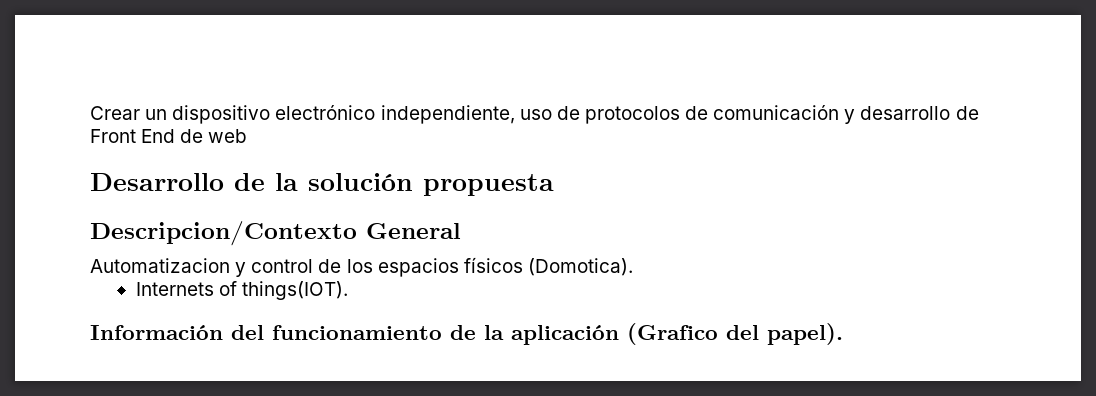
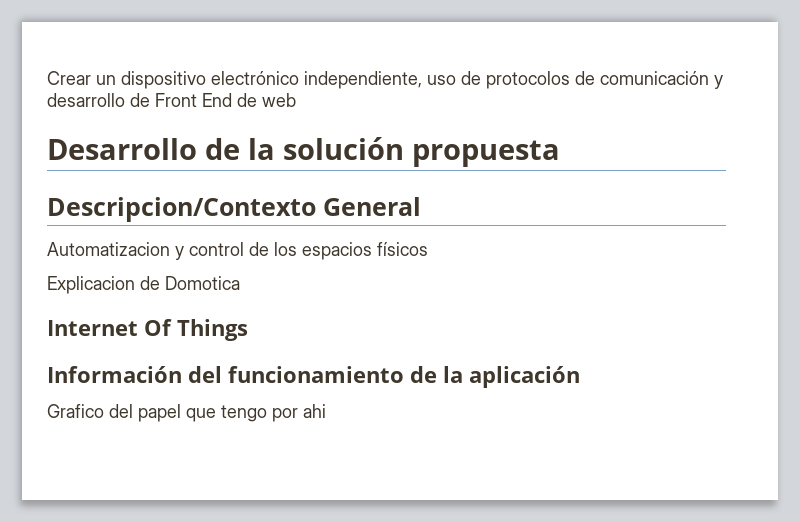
[527,258,633,276] [135,281,348,300] (Domotica). // Internets of things(IOT). -> [47,276,240,294] [47,319,248,341] // Explicacion de Domotica // Internet Of Things
[627,323,843,345] (Grafico del papel). -> [47,404,326,422] // Grafico del papel que tengo por ahi

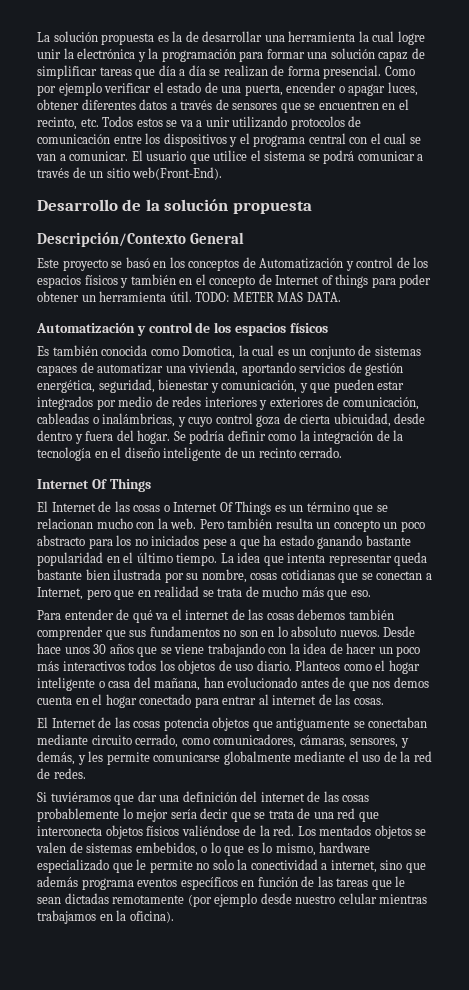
[47,71,723,89] [47,93,296,107] Crear un dispositivo electrónico independiente, uso de protocolos de comunicación y desarrollo de Front End de web -> [37,31,425,45] [37,48,425,62] [37,65,415,79] [37,82,418,96] [37,99,409,113] [37,116,362,130] [37,133,421,147] [36,150,424,164] [37,167,223,180] La solución propuesta es la de desarrollar una herramienta la cual logre unir la electrónica y la programación para formar una solución capaz de simplificar tareas que día a día se realizan de forma presencial. Como por ejemplo verificar el estado de una puerta, encender o apagar luces, obtener diferentes datos a través de sensores que se encuentren en el recinto, etc. Todos estos se va a unir utilizando protocolos de comunicación entre los dispositivos y el programa central con el cual se van a comunicar. El usuario que utilice el sistema se podrá comunicar a través de un sitio web(Front-End).
[47,197,316,222] Descripcion/Contexto -> [37,232,186,247] Descripción/Contexto
[47,242,170,256] Automatizacion -> [37,257,429,271] [37,274,432,288] [37,291,341,302] [36,323,135,333] Este proyecto se basó en los conceptos de Automatización y control de los espacios físicos y también en el concepto de Internet of things para poder obtener un herramienta útil. TODO: METER MAS DATA. // Automatización
[47,276,240,294] [47,319,248,341] [47,366,580,388] [47,404,326,422] Explicacion de Domotica // Internet Of Things // Información del funcionamiento de la aplicación // Grafico del papel que tengo por ahi -> [37,345,421,359] [37,362,404,376] [37,379,405,393] [37,396,419,410] [37,413,426,427] [37,430,404,444] [37,447,343,461] [37,478,151,492] [37,501,388,515] [37,518,425,532] [37,535,411,549] [37,552,428,566] [37,569,432,583] [37,586,371,600] [37,609,394,623] [37,626,416,640] [37,643,421,657] [37,660,420,674] [37,677,429,691] [37,694,384,708] [37,717,428,731] [37,734,409,748] [37,751,432,765] [37,768,86,779] [37,791,370,805] [37,808,379,822] [37,825,427,839] [36,842,371,856] [37,859,426,873] [37,876,406,890] [37,893,428,907] [37,910,174,924] Es también conocida como Domotica, la cual es un conjunto de sistemas capaces de automatizar una vivienda, aportando servicios de gestión energética, seguridad, bienestar y comunicación, y que pueden estar integrados por medio de redes interiores y exteriores de comunicación, cableadas o inalámbricas, y cuyo control goza de cierta ubicuidad, desde dentro y fuera del hogar. Se podría definir como la integración de la tecnología en el diseño inteligente de un recinto cerrado. // Internet Of Things // El Internet de las cosas o Internet Of Things es un término que se relacionan mucho con la web. Pero también resulta un concepto un poco abstracto para los no iniciados pese a que ha estado ganando bastante popularidad en el último tiempo. La idea que intenta representar queda bastante bien ilustrada por su nombre, cosas cotidianas que se conectan a Internet, pero que en realidad se trata de mucho más que eso. // Para entender de qué va el internet de las cosas debemos también comprender que sus fundamentos no son en lo absoluto nuevos. Desde hace unos 30 años que se viene trabajando con la idea de hacer un poco más interactivos todos los objetos de uso diario. Planteos como el hogar inteligente o casa del mañana, han evolucionado antes de que nos demos cuenta en el hogar conectado para entrar al internet de las cosas. // El Internet de las cosas potencia objetos que antiguamente se conectaban mediante circuito cerrado, como comunicadores, cámaras, sensores, y demás, y les permite comunicarse globalmente mediante el uso de la red de redes. // Si tuviéramos que dar una definición del internet de las cosas probablemente lo mejor sería decir que se trata de una red que interconecta objetos físicos valiéndose de la red. Los mentados objetos se valen de sistemas embebidos, o lo que es lo mismo, hardware especializado que le permite no solo la conectividad a internet, sino que además programa eventos específicos en función de las tareas que le sean dictadas remotamente (por ejemplo desde nuestro celular mientras trabajamos en la oficina).

